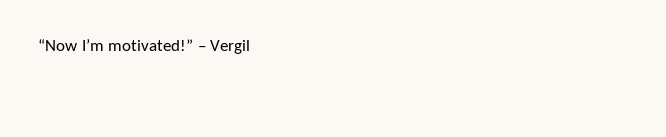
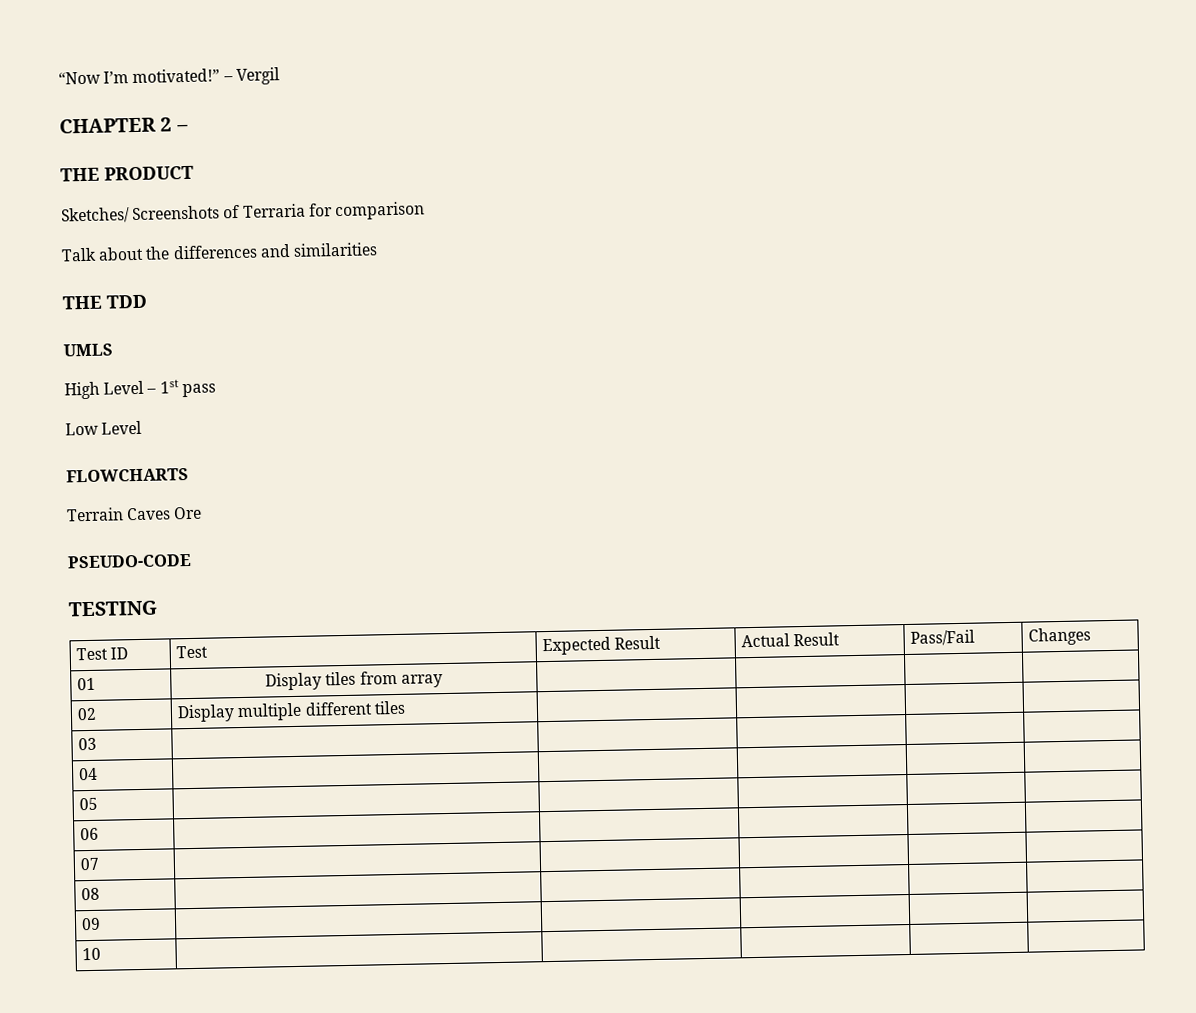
(251, 47) none -> [59,117,188,134] [60,165,194,182] [61,201,425,224] [61,242,378,262] [62,294,148,310] [63,343,113,357] [64,379,216,400] [65,420,143,436] [66,468,189,483] [66,506,203,522] [67,553,192,569] [68,600,158,617] [76,647,129,661] [176,645,209,659] [542,635,662,656] [741,632,841,648] [910,629,976,646] [1028,627,1092,646] [77,677,97,691] [265,670,443,691] [77,707,98,721] [177,700,406,723] [78,737,98,751] [79,767,99,781] [79,797,99,811] [80,827,100,841] [80,857,101,871] [81,887,101,901] [81,917,102,931] [82,947,102,961] // CHAPTER 2 – // THE PRODUCT // Sketches/ Screenshots of Terraria for comparison // Talk about the differences and similarities // THE TDD // UMLS // High Level – 1st pass // Low Level // FLOWCHARTS // Terrain Caves Ore // PSEUDO-CODE // TESTING // Test ID | Test | Expected Result | Actual Result | Pass/Fail | Changes // 01 | Display tiles from array | | | | // 02 | Display multiple different tiles | | | | // 03 | | | | | // 04 | | | | | // 05 | | | | | // 06 | | | | | // 07 | | | | | // 08 | | | | | // 09 | | | | | // 10 | | | | |

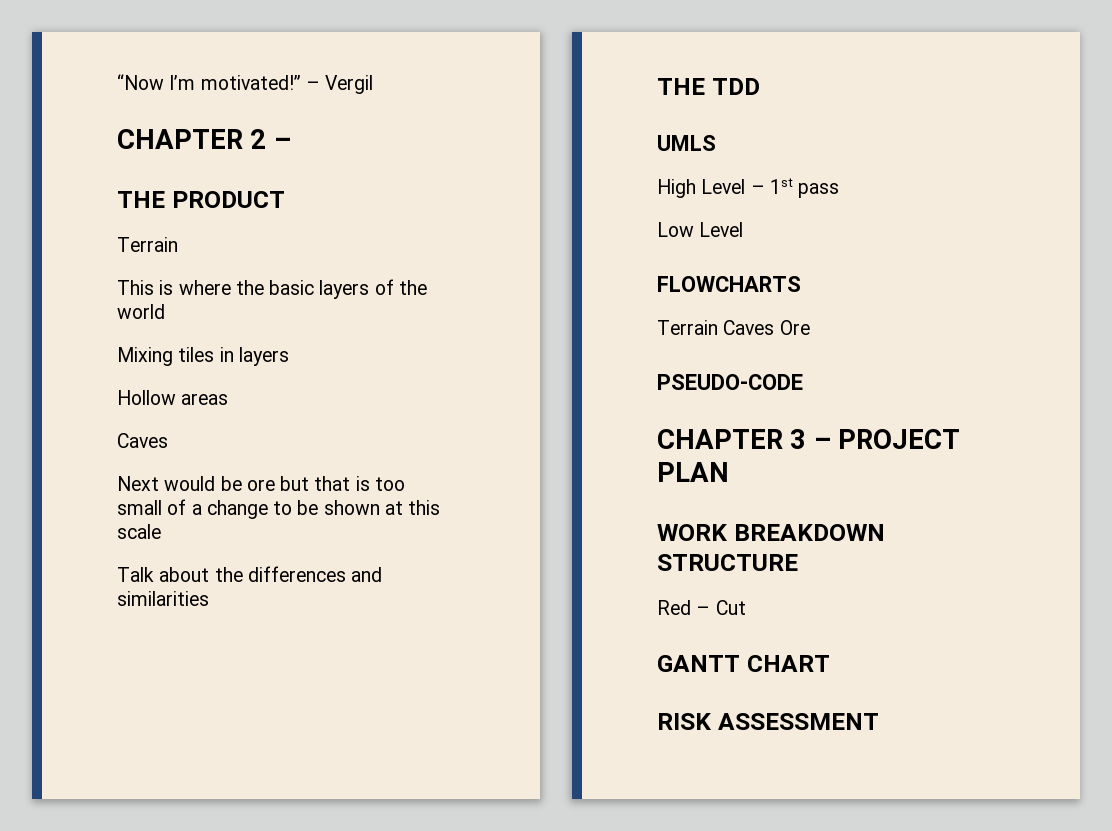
[61,201,425,224] Sketches/ Screenshots of Terraria for comparison -> [117,237,178,252] [117,279,427,299] [117,304,165,319] [117,347,289,366] [117,390,229,405] [117,433,168,448] [117,476,405,491] [117,499,441,519] [117,524,161,539] Terrain // This is where the basic layers of the world // Mixing tiles in layers // Hollow areas // Caves // Next would be ore but that is too small of a change to be shown at this scale
[68,600,158,617] [76,647,129,661] [176,645,209,659] [542,635,662,656] [741,632,841,648] [910,629,976,646] [1028,627,1092,646] [77,677,97,691] [265,670,443,691] [77,707,98,721] [177,700,406,723] [78,737,98,751] [79,767,99,781] [79,797,99,811] [80,827,100,841] [80,857,101,871] [81,887,101,901] [81,917,102,931] [82,947,102,961] TESTING // Test ID | Test | Expected Result | Actual Result | Pass/Fail | Changes // 01 | Display tiles from array | | | | // 02 | Display multiple different tiles | | | | // 03 | | | | | // 04 | | | | | // 05 | | | | | // 06 | | | | | // 07 | | | | | // 08 | | | | | // 09 | | | | | // 10 | | | | | -> [657,429,961,449] [657,462,729,482] [657,524,885,541] [657,554,798,571] [657,600,746,615] [657,655,830,672] [657,713,879,730] CHAPTER 3 – PROJECT PLAN // WORK BREAKDOWN STRUCTURE // Red – Cut // GANTT CHART // RISK ASSESSMENT

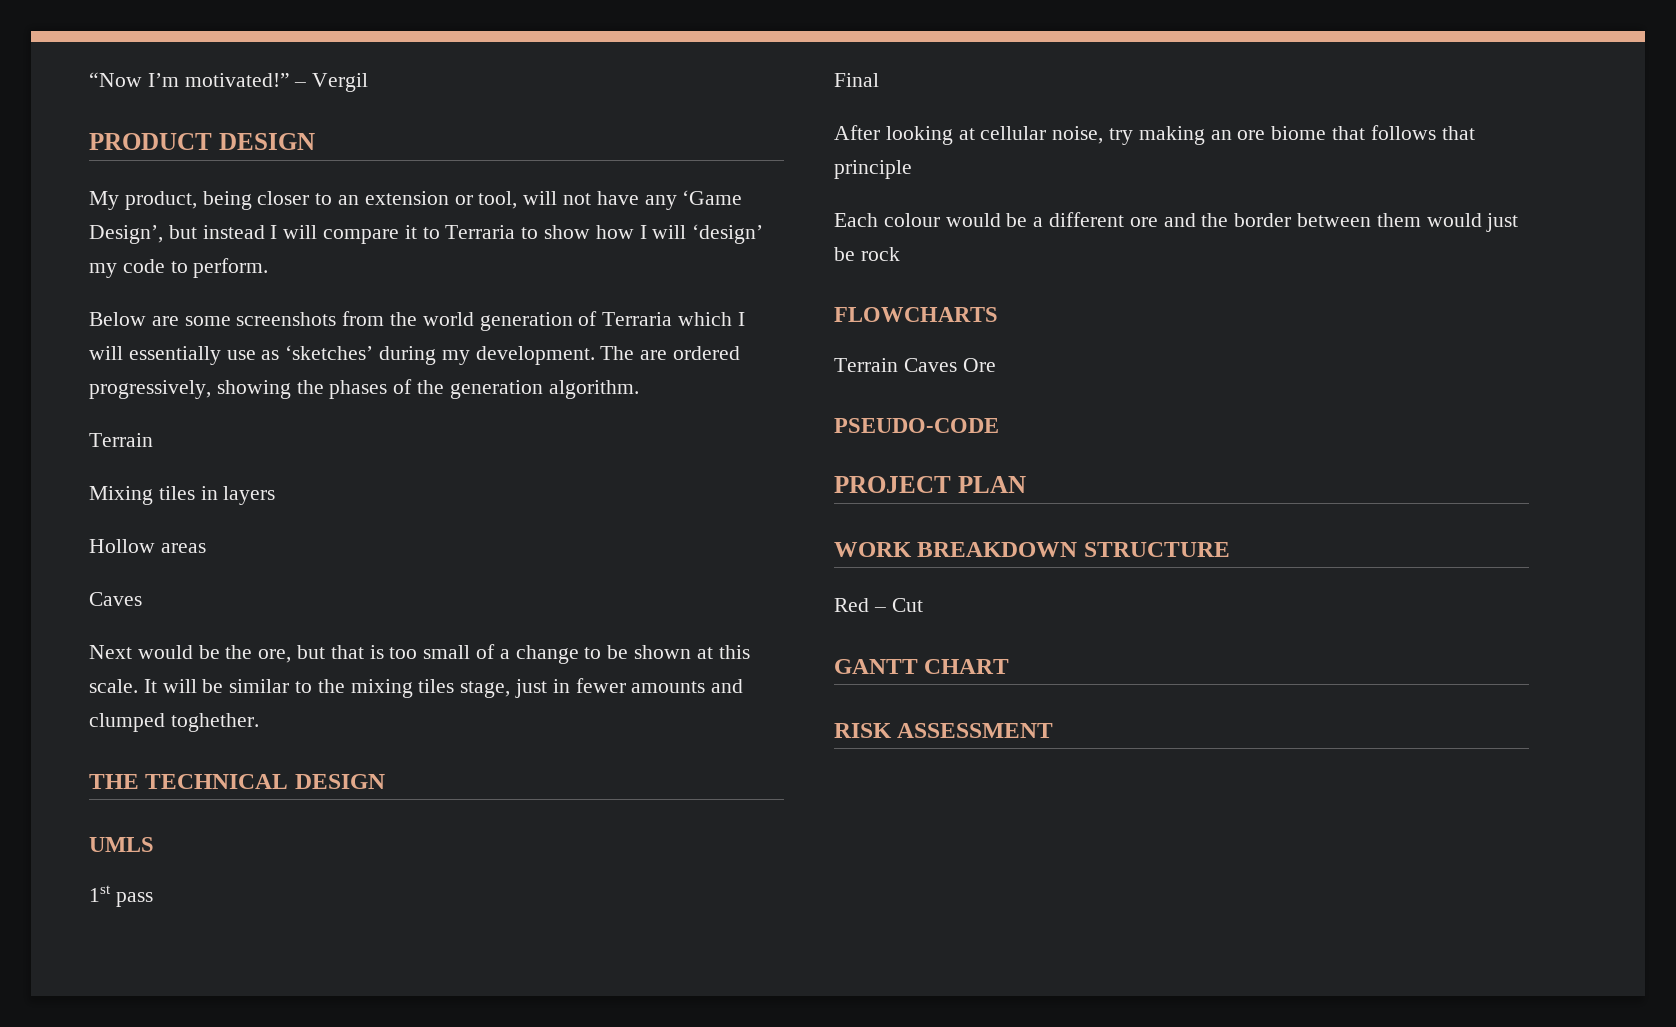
[117,129,291,149] [117,191,285,208] [117,237,178,252] [117,279,427,299] [117,304,165,319] CHAPTER 2 – // THE PRODUCT // Terrain // This is where the basic layers of the world -> [89,133,315,150] [89,190,743,210] [89,224,764,244] [89,258,269,278] [89,311,745,331] [89,345,741,365] [89,379,639,399] [89,433,153,447] PRODUCT DESIGN // My product, being closer to an extension or tool, will not have any ‘Game Design’, but instead I will compare it to Terraria to show how I will ‘design’ my code to perform. // Below are some screenshots from the world generation of Terraria which I will essentially use as ‘sketches’ during my development. The are ordered progressively, showing the phases of the generation algorithm. // Terrain
[246,479,275,491] ore -> [225,645,292,663] the ore,
[117,524,161,539] [117,566,383,582] [117,591,209,606] [657,78,760,95] scale // Talk about the differences and similarities // THE TDD -> [89,678,744,698] [89,713,259,732] [89,774,385,789] scale. It will be similar to the mixing tiles stage, just in fewer amounts and clumped toghether. // THE TECHNICAL DESIGN
[657,179,765,198] High Level – -> (154, 844) none
[657,222,744,237] Low Level -> [834,73,879,87] [834,125,1475,145] [834,160,912,179] [834,212,1519,232] [834,247,900,261] Final // After looking at cellular noise, try making an ore biome that follows that principle // Each colour would be a different ore and the border between them would just be rock
[657,429,831,449] CHAPTER 3 – -> (999, 425) none

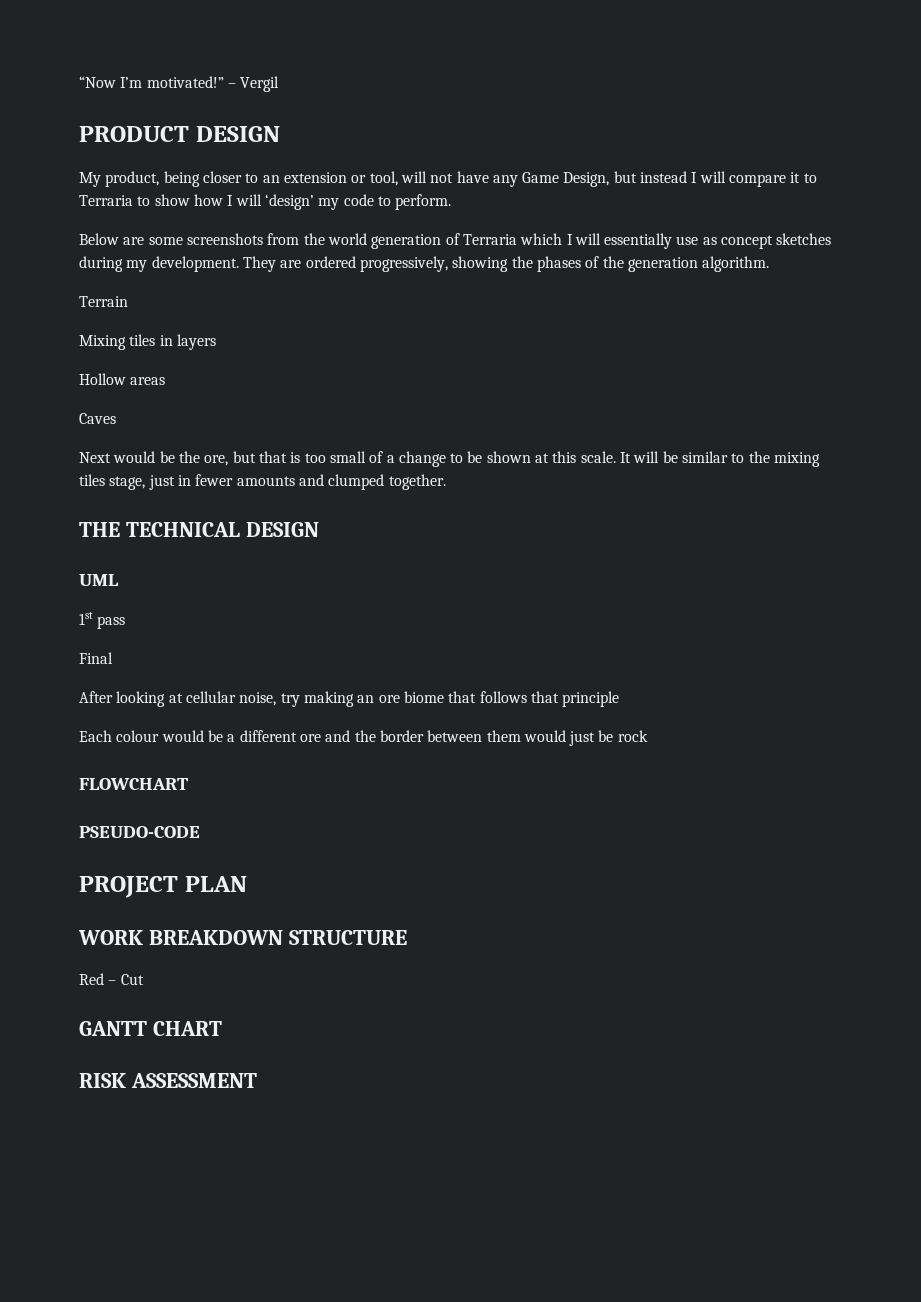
[682,190,743,205] [89,225,163,244] ‘Game Design’, -> [522,172,610,187] Game Design,
[285,345,374,360] ‘sketches’ -> [721,233,832,249] concept sketches
[600,346,635,360] The -> [242,256,276,272] They
[170,713,259,732] toghether. -> [388,474,446,490] together.
[89,837,154,852] UMLS -> [79,574,119,586] UML
[834,307,998,322] [834,358,996,372] FLOWCHARTS // Terrain Caves Ore -> [79,778,188,790] FLOWCHART

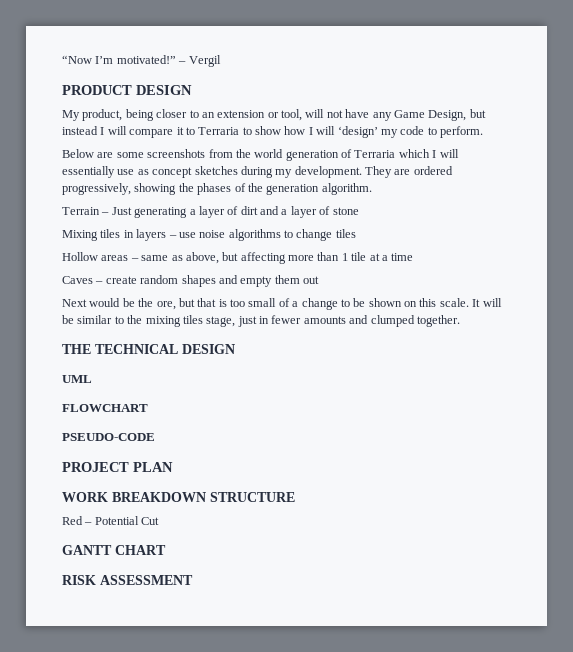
[79,334,216,350] [79,373,166,385] [79,413,116,424] // Mixing tiles in layers // Hollow areas // Caves -> [101,206,359,218] [62,229,356,241] [62,252,414,264] [62,275,319,287] – Just generating a layer of dirt and a layer of stone // Mixing tiles in layers – use noise algorithms to change tiles // Hollow areas – same as above, but affecting more than 1 tile at a time // Caves – create random shapes and empty them out
[535,453,550,463] at -> [404,301,417,307] on
[79,612,126,629] [79,652,113,664] [79,691,620,707] [79,730,648,746] // 1st pass // Final // After looking at cellular noise, try making an ore biome that follows that principle // Each colour would be a different ore and the border between them would just be rock -> (92, 379) none
(117, 982) none -> [94,516,139,525] Potential

